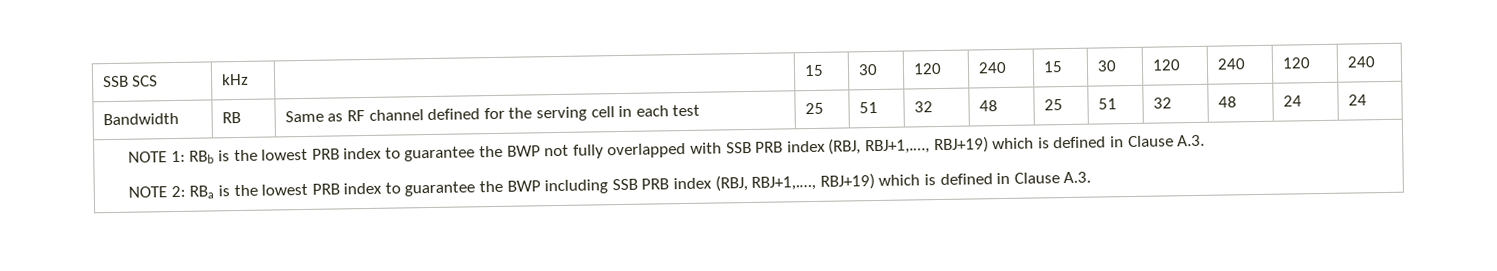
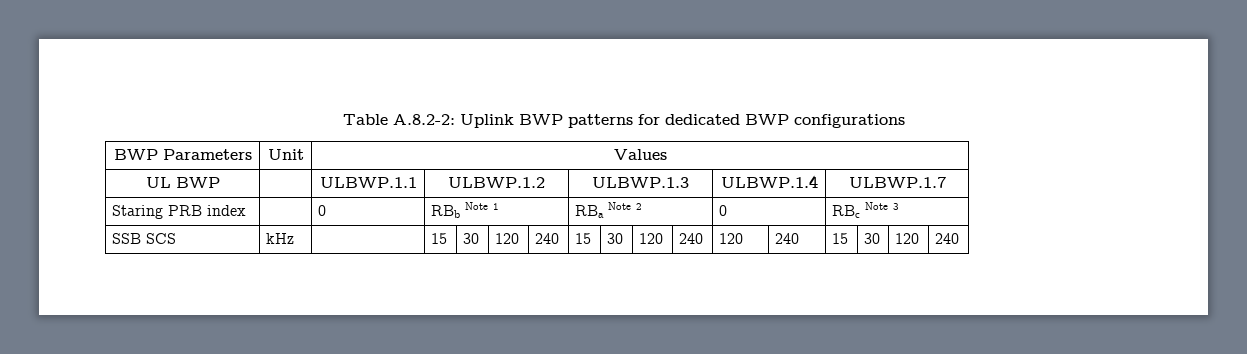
(101, 81) none -> [342,114,905,128] [113,149,252,160] [267,149,304,160] [613,149,667,160] [145,177,220,188] [319,177,417,188] [448,177,545,188] [592,177,689,188] [720,175,818,188] [848,177,946,188] [112,205,247,219] [318,205,327,216] [431,202,500,218] [575,202,643,218] [719,205,728,216] [832,202,900,218] Table A.8.2-2: Uplink BWP patterns for dedicated BWP configurations // BWP Parameters | Unit | Values // UL BWP | | ULBWP.1.1 | ULBWP.1.2 | ULBWP.1.3 | ULBWP.1.4 | ULBWP.1.7 // Staring PRB index | | 0 | RBb Note 1 | RBa Note 2 | 0 | RBc Note 3 //
[102,112,179,126] [221,111,241,124] [284,104,701,123] [804,102,824,115] [858,101,878,114] [913,101,933,113] [978,100,998,112] [1043,99,1063,111] [1097,98,1117,110] [1152,97,1172,109] [1217,96,1237,108] [1282,95,1302,107] [1347,94,1367,106] [128,134,1206,164] [128,171,1092,199] // Bandwidth | RB | Same as RF channel defined for the serving cell in each test | 25 | 51 | 32 | 48 | 25 | 51 | 32 | 48 | 24 | 24 // NOTE 1: RBb is the lowest PRB index to guarantee the BWP not fully overlapped with SSB PRB index (RBJ, RBJ+1,.…, RBJ+19) which is defined in Clause A.3. // NOTE 2: RBa is the lowest PRB index to guarantee the BWP including SSB PRB index (RBJ, RBJ+1,.…, RBJ+19) which is defined in Clause A.3. -> [832,233,849,244] [864,233,881,244] [895,233,920,244] [935,233,960,244] | 15 | 30 | 120 | 240

